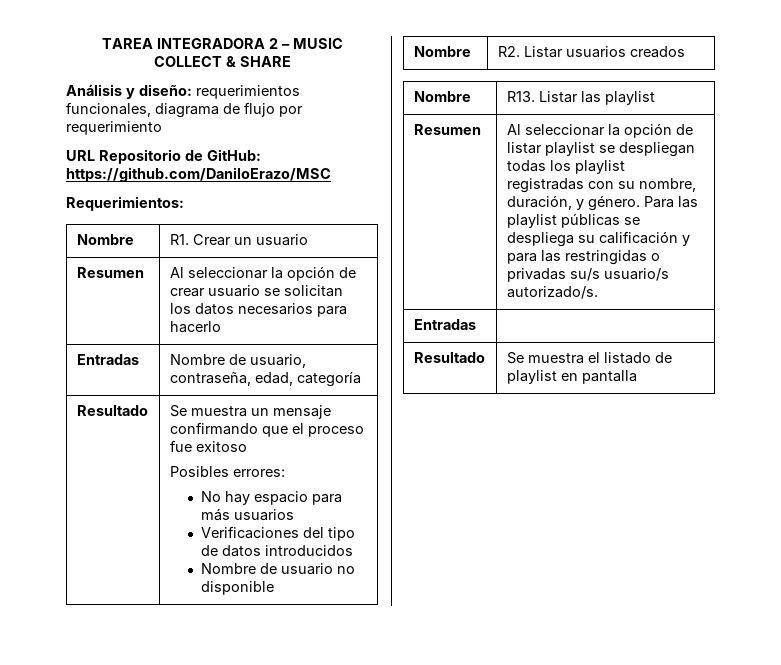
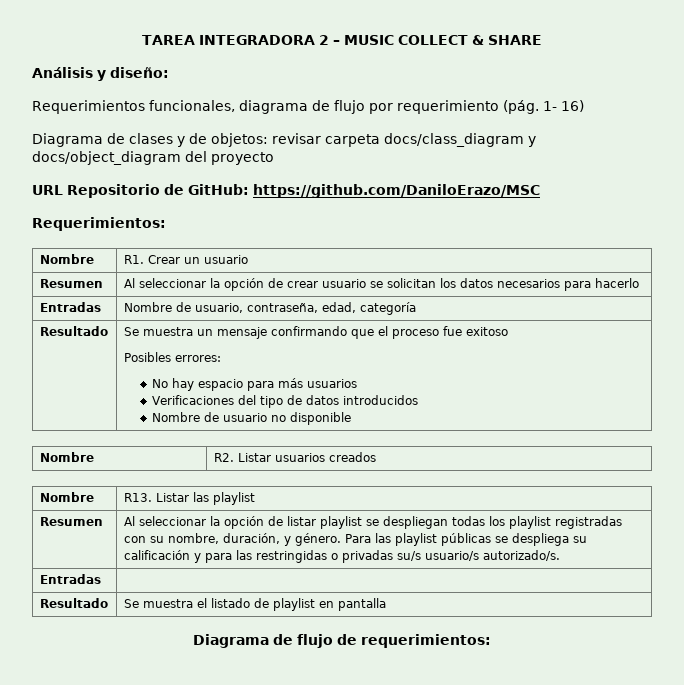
[196,85,300,99] requerimientos -> [32,100,145,114] // Requerimientos
(162, 128) none -> [503,100,584,114] [32,133,536,147] [32,151,274,165] (pág. 1- 16) // Diagrama de clases y de objetos: revisar carpeta docs/class_diagram y docs/object_diagram del proyecto
(637, 377) none -> [193,634,491,648] // Diagrama de flujo de requerimientos:

